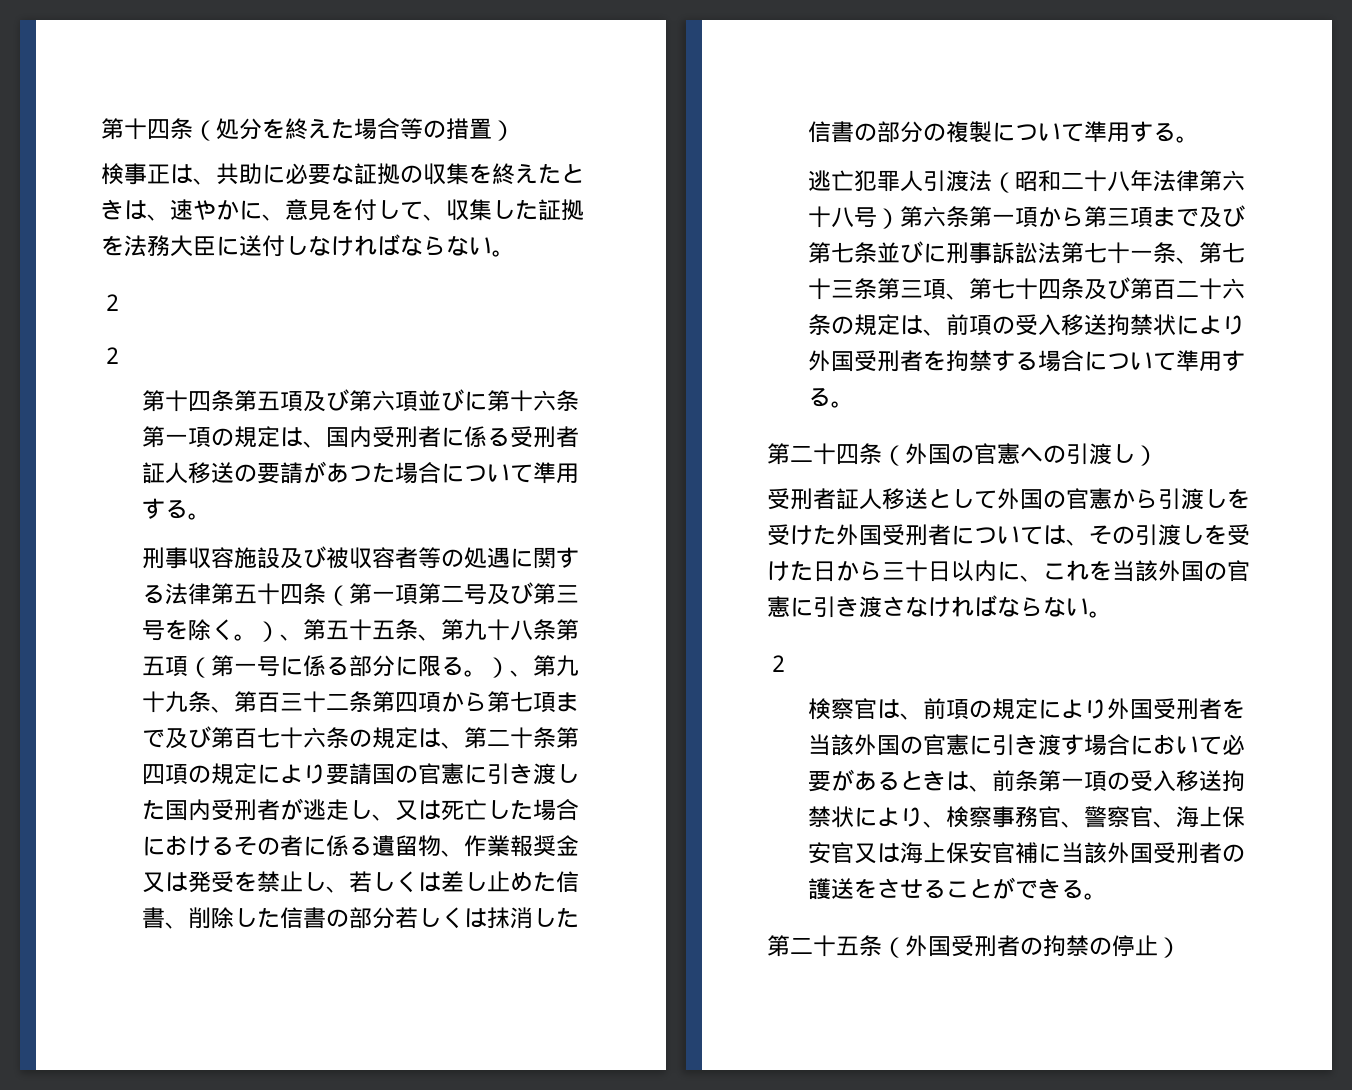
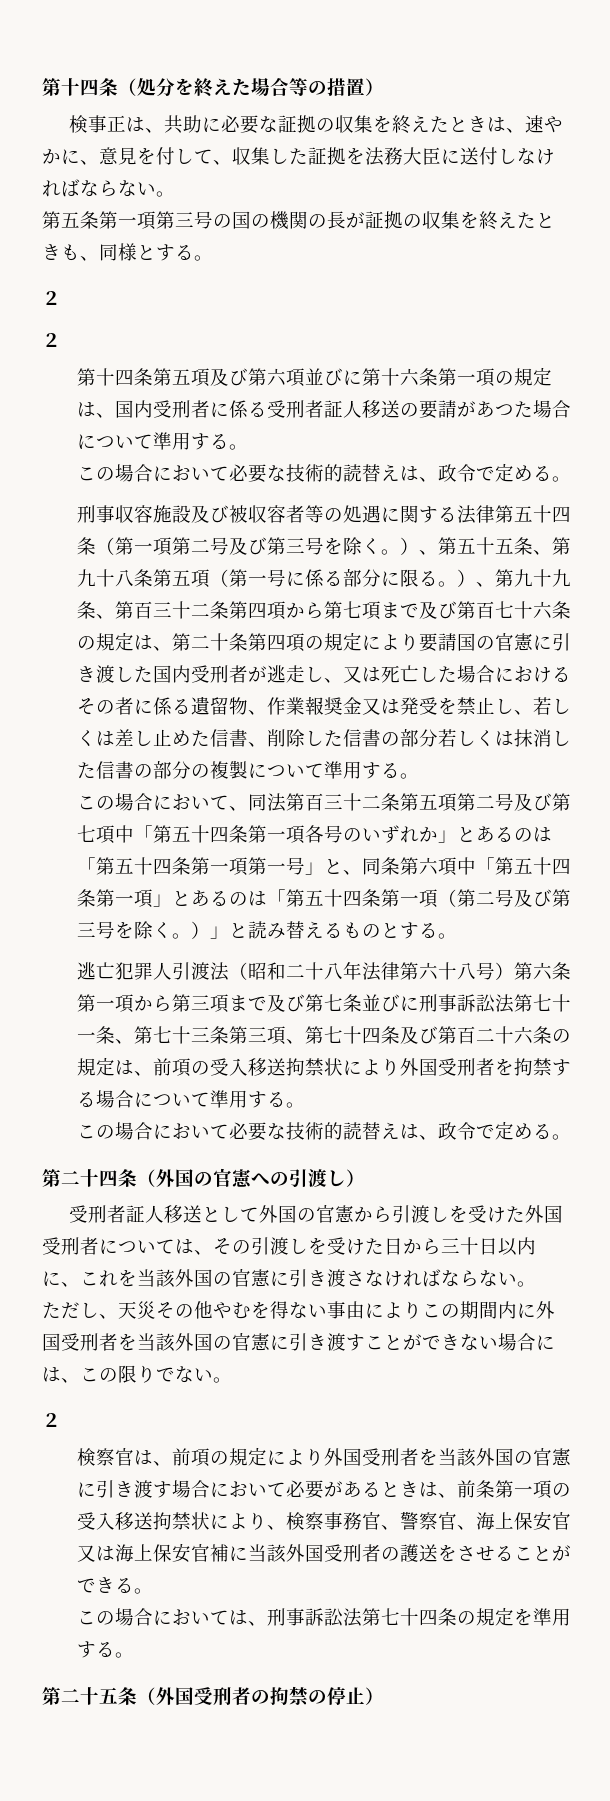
(515, 253) none -> [42,211,555,230] [42,243,213,261] // 第五条第一項第三号の国の機関の長が証拠の収集を終えたときも、同様とする。
(212, 516) none -> [77,463,572,483] // この場合において必要な技術的読替えは、政令で定める。
(1200, 139) none -> [77,793,572,812] [77,825,553,844] [77,857,572,876] [77,889,572,908] [77,921,458,939] // この場合において、同法第百三十二条第五項第二号及び第七項中「第五十四条第一項各号のいずれか」とあるのは「第五十四条第一項第一号」と、同条第六項中「第五十四条第一項」とあるのは「第五十四条第一項（第二号及び第三号を除く。）」と読み替えるものとする。
(855, 404) none -> [77,1121,572,1141] // この場合において必要な技術的読替えは、政令で定める。
(1112, 614) none -> [42,1301,555,1319] [42,1333,555,1352] [42,1365,232,1383] // ただし、天災その他やむを得ない事由によりこの期間内に外国受刑者を当該外国の官憲に引き渡すことができない場合には、この限りでない。
(1108, 896) none -> [77,1607,572,1627] [77,1641,135,1658] // この場合においては、刑事訴訟法第七十四条の規定を準用する。

